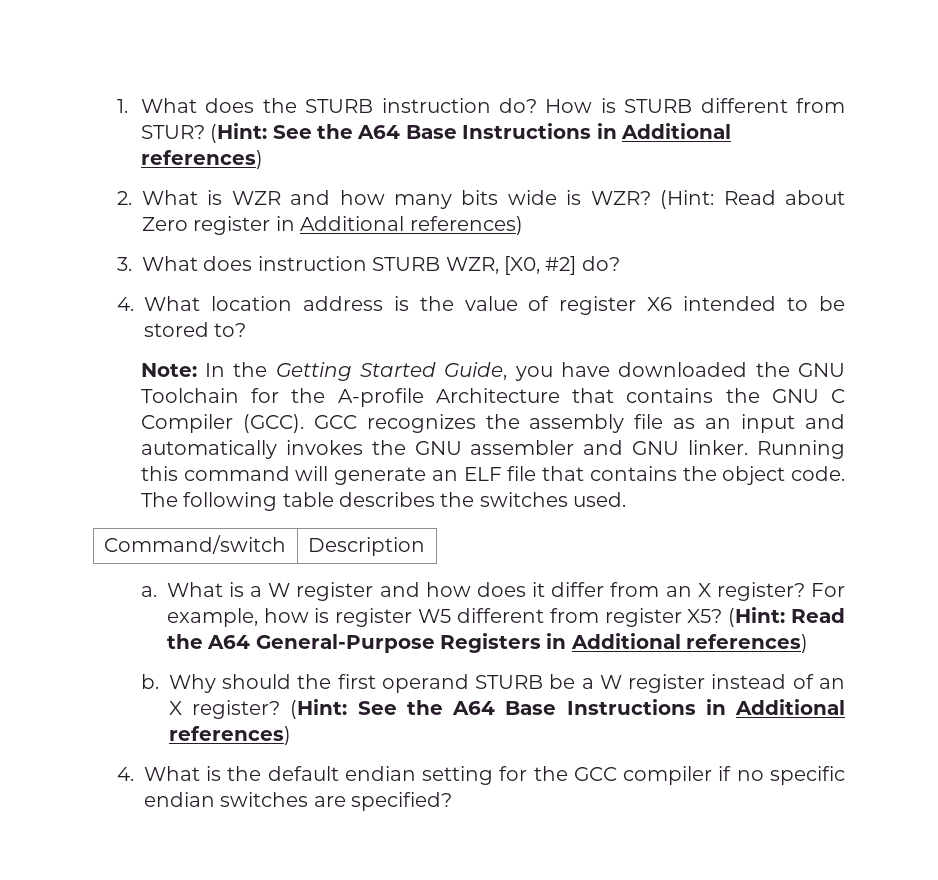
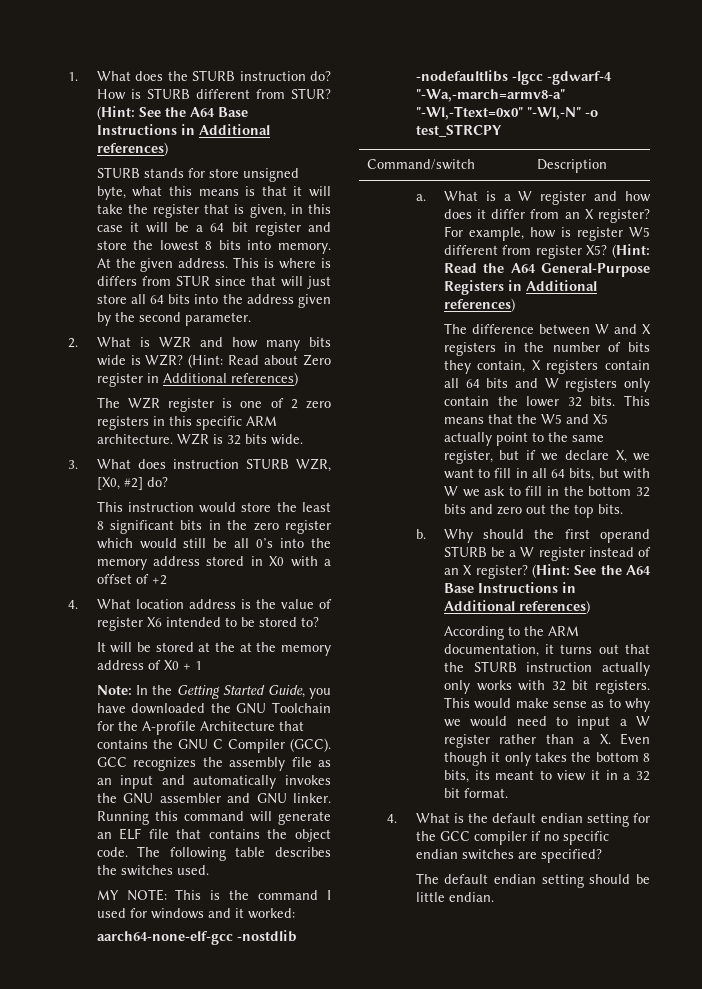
(263, 159) none -> [96,167,299,182] [96,186,332,200] [96,204,332,218] [96,222,331,236] [96,240,331,254] [96,257,331,272] [96,275,331,289] [96,294,331,308] [96,312,251,326] // STURB stands for store unsigned byte, what this means is that it will take the register that is given, in this case it will be a 64 bit register and store the lowest 8 bits into memory. At the given address. This is where is differs from STUR since that will just store all 64 bits into the address given by the second parameter.
(523, 225) none -> [96,397,332,412] [96,416,277,430] [96,433,303,445] // The WZR register is one of 2 zero registers in this specific ARM architecture. WZR is 32 bits wide.
(620, 263) none -> [96,501,331,513] [96,520,331,534] [96,538,331,549] [96,556,331,570] [96,574,167,585] // This instruction would store the least 8 significant bits in the zero register which would still be all 0’s into the memory address stored in X0 with a offset of +2
(247, 330) none -> [96,642,331,656] [96,660,202,670] // It will be stored at the at the memory address of X0 + 1
(627, 499) none -> [96,889,331,901] [96,908,295,919] [96,930,297,945] [415,70,612,85] [415,89,565,102] [415,106,598,120] [415,124,502,137] // MY NOTE: This is the command I used for windows and it worked: // aarch64-none-elf-gcc -nostdlib -nodefaultlibs -lgcc -gdwarf-4 "-Wa,-march=armv8-a" "-Wl,-Ttext=0x0" "-Wl,-N" -o test_STRCPY
(809, 643) none -> [443,323,651,335] [443,342,650,356] [443,360,650,374] [443,378,650,392] [443,395,650,407] [443,414,608,424] [443,432,604,446] [443,450,650,464] [443,468,650,481] [443,486,650,497] [443,504,623,518] // The difference between W and X registers in the number of bits they contain, X registers contain all 64 bits and W registers only contain the lower 32 bits. This means that the W5 and X5 actually point to the same register, but if we declare X, we want to fill in all 64 bits, but with W we ask to fill in the bottom 32 bits and zero out the top bits.
(291, 735) none -> [443,626,579,640] [443,644,650,657] [443,661,650,676] [443,680,650,694] [443,697,650,712] [443,716,650,730] [443,733,650,748] [443,752,650,766] [443,770,650,783] [443,788,508,798] // According to the ARM documentation, it turns out that the STURB instruction actually only works with 32 bit registers. This would make sense as to why we would need to input a W register rather than a X. Even though it only takes the bottom 8 bits, its meant to view it in a 32 bit format.
(453, 801) none -> [415,873,650,888] [415,892,494,902] // The default endian setting should be little endian.

